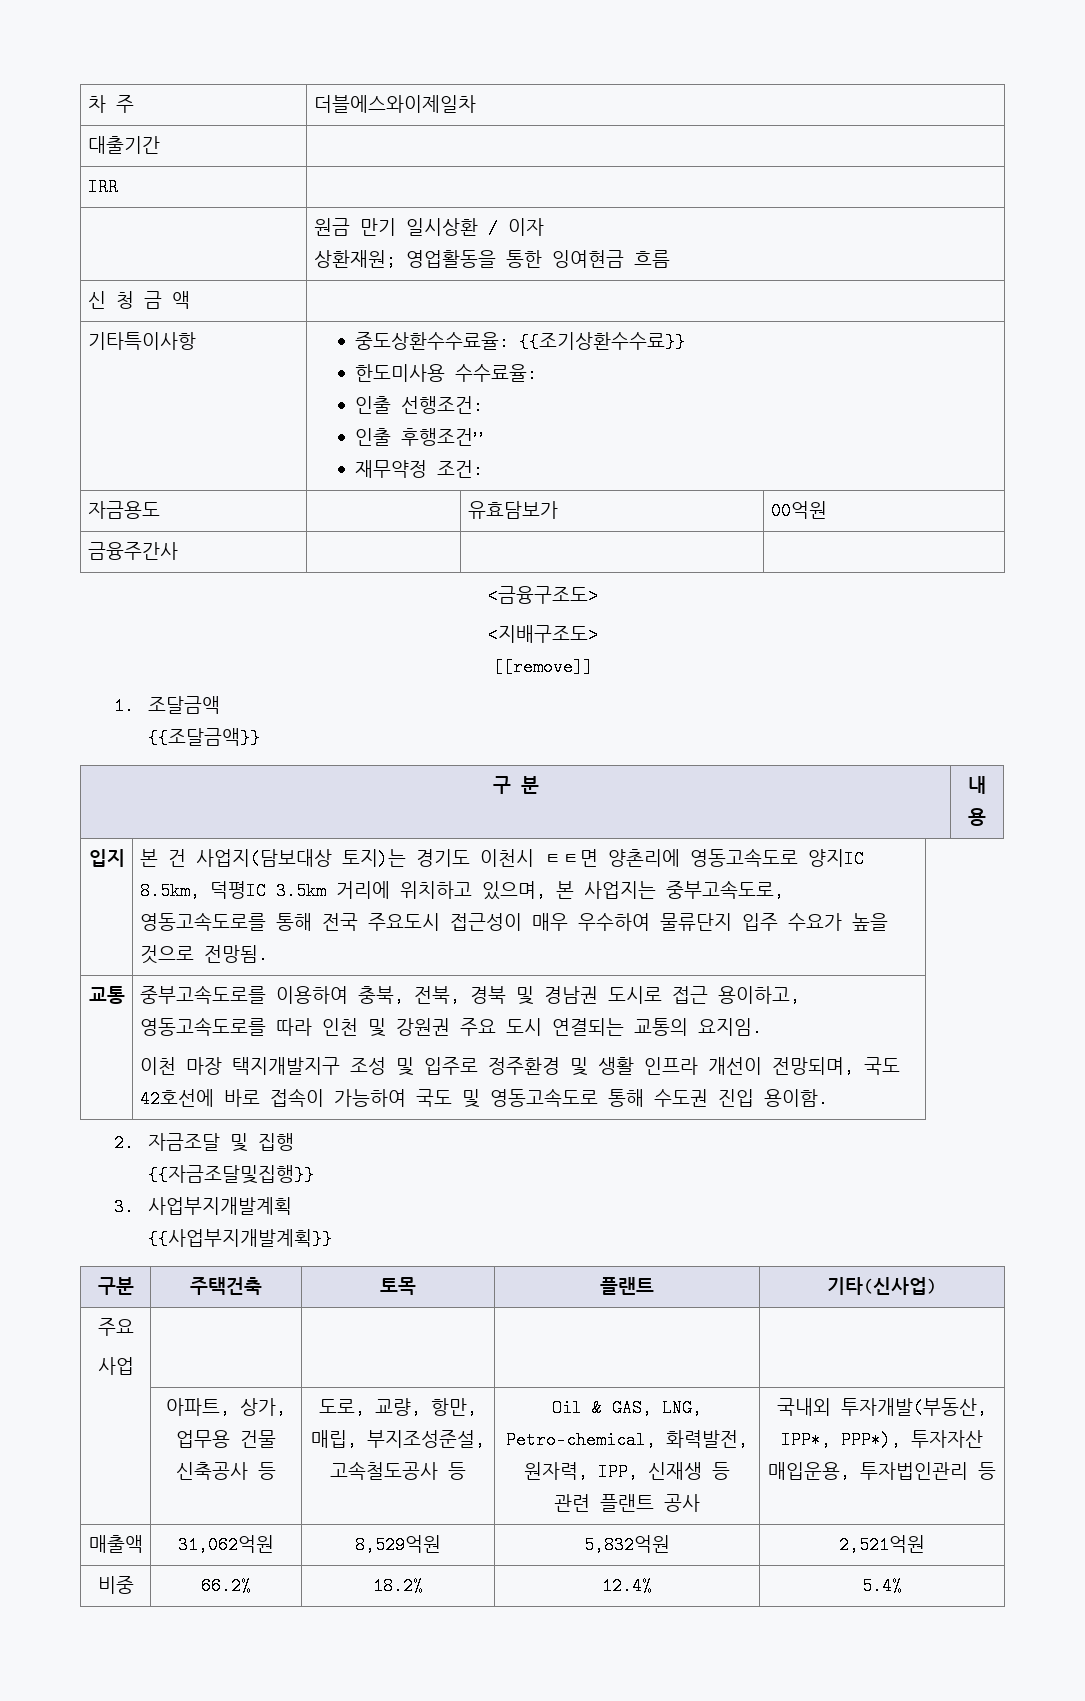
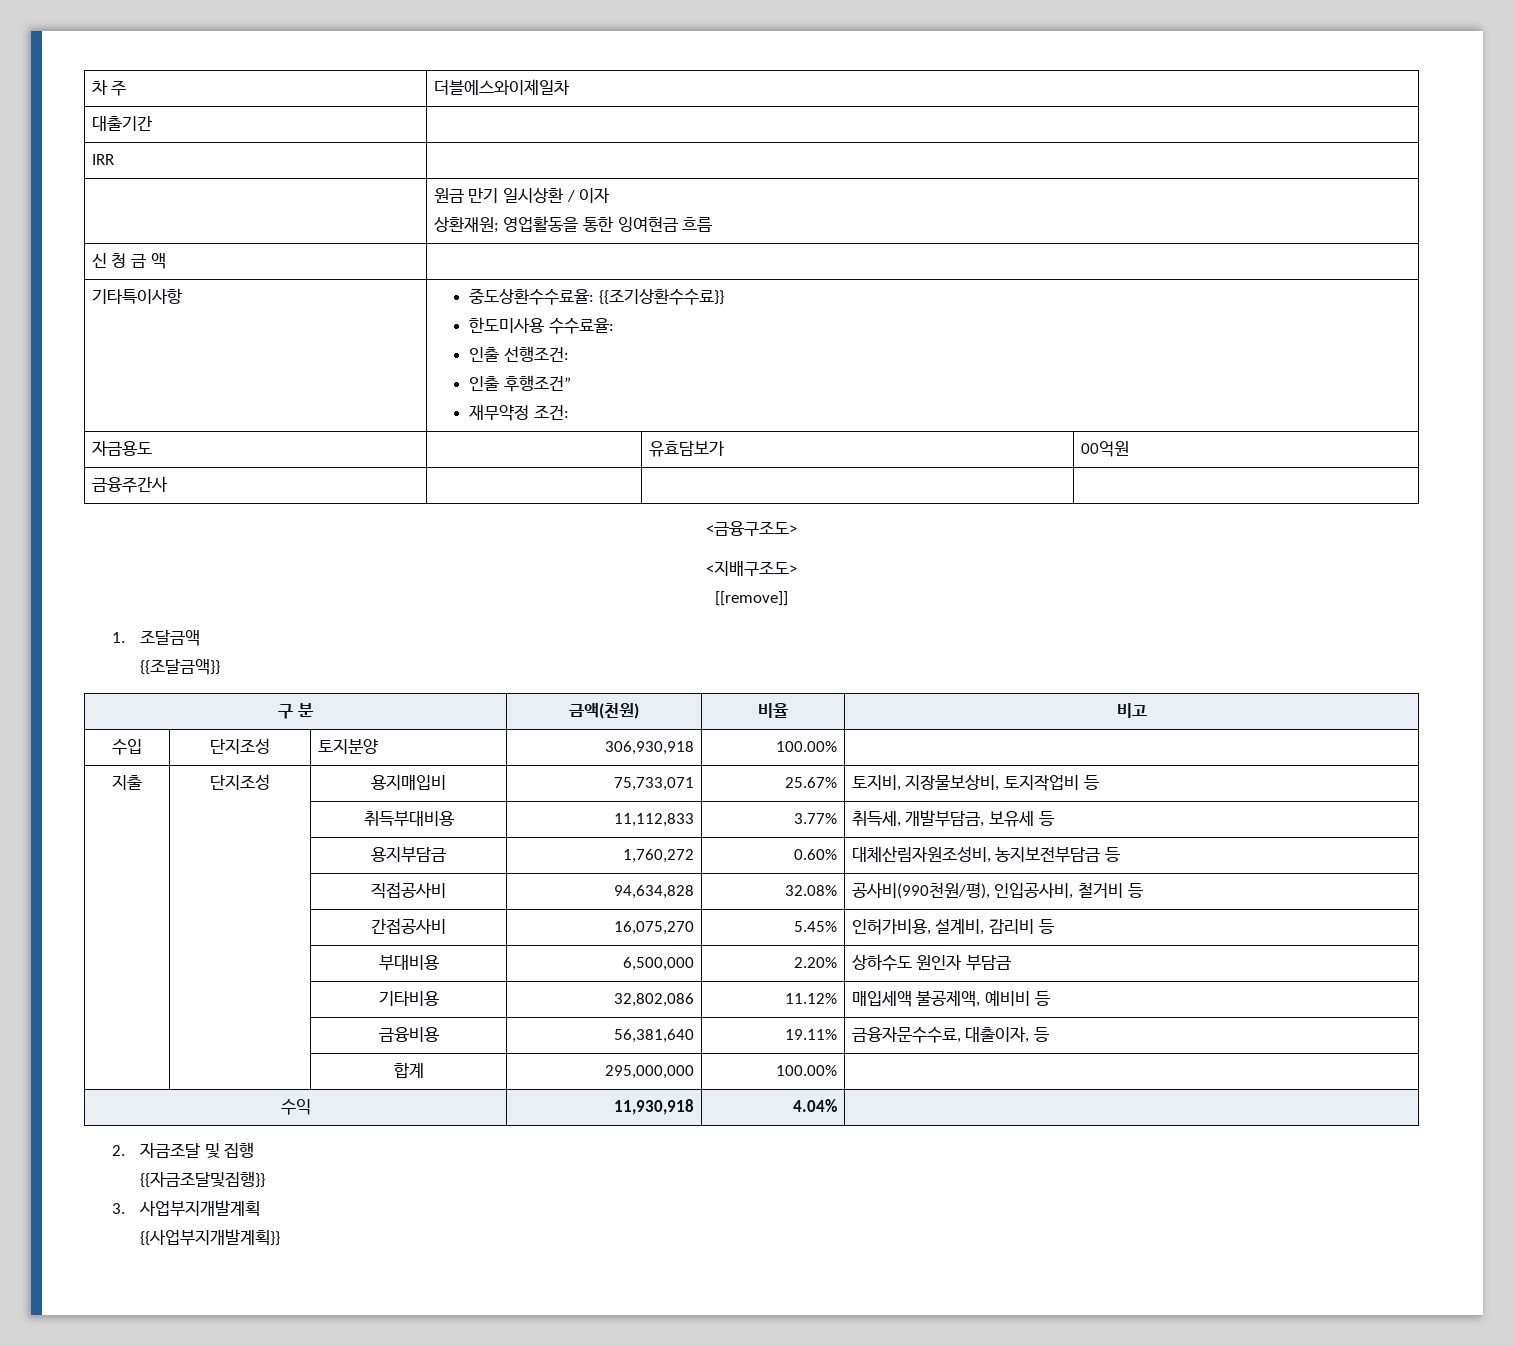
[968,776,986,794] [968,808,986,826] [88,849,125,867] [139,848,864,868] [139,880,784,900] [139,912,888,931] [139,945,268,964] [88,986,125,1004] [139,985,800,1005] [139,1017,762,1037] [139,1057,900,1076] [139,1088,828,1108] 내 용 // 입지 | 본 건 사업지(담보대상 토지)는 경기도 이천시 ㅌㅌ면 양촌리에 영동고속도로 양지IC 8.5km, 덕평IC 3.5km 거리에 위치하고 있으며, 본 사업지는 중부고속도로, 영동고속도로를 통해 전국 주요도시 접근성이 매우 우수하여 물류단지 입주 수요가 높을 것으로 전망됨. // 교통 | 중부고속도로를 이용하여 충북, 전북, 경북 및 경남권 도시로 접근 용이하고, 영동고속도로를 따라 인천 및 강원권 주요 도시 연결되는 교통의 요지임. // 이천 마장 택지개발지구 조성 및 입주로 정주환경 및 생활 인프라 개선이 전망되며, 국도 42호선에 바로 접속이 가능하여 국도 및 영동고속도로 통해 수도권 진입 용이함. -> [569,703,639,719] [758,703,789,718] [1116,703,1147,718] [112,739,142,755] [210,738,270,754] [317,739,378,754] [605,741,695,755] [776,741,838,752] [112,775,142,790] [210,774,270,790] [371,775,446,790] [614,777,695,791] [785,777,838,788] [851,775,1099,791] [363,811,454,827] [614,813,695,827] [794,813,838,824] [851,810,1054,827] [371,847,446,863] [623,849,695,863] [794,849,838,860] [851,846,1120,863] [371,882,446,899] [614,885,695,899] [785,885,838,896] [851,882,1143,899] [371,918,446,934] [614,921,695,935] [794,921,838,932] [851,919,1054,935] [378,955,439,971] [623,957,695,971] [794,957,838,968] [851,954,1011,971] [378,991,439,1006] [614,993,695,1007] [785,993,838,1004] [851,990,1050,1007] [378,1027,439,1042] [614,1029,695,1043] [785,1029,838,1040] [851,1027,1049,1043] [393,1062,424,1078] [605,1065,695,1079] [776,1065,838,1076] [280,1099,311,1115] [614,1099,695,1115] [793,1099,838,1112] 금액(천원) | 비율 | 비고 // 수입 | 단지조성 | 토지분양 | 306,930,918 | 100.00% | // 지출 | 단지조성 | 용지매입비 | 75,733,071 | 25.67% | 토지비, 지장물보상비, 토지작업비 등 // | | 취득부대비용 | 11,112,833 | 3.77% | 취득세, 개발부담금, 보유세 등 // | | 용지부담금 | 1,760,272 | 0.60% | 대체산림자원조성비, 농지보전부담금 등 // | | 직접공사비 | 94,634,828 | 32.08% | 공사비(990천원/평), 인입공사비, 철거비 등 // | | 간접공사비 | 16,075,270 | 5.45% | 인허가비용, 설계비, 감리비 등 // | | 부대비용 | 6,500,000 | 2.20% | 상하수도 원인자 부담금 // | | 기타비용 | 32,802,086 | 11.12% | 매입세액 불공제액, 예비비 등 // | | 금융비용 | 56,381,640 | 19.11% | 금융자문수수료, 대출이자, 등 // | | 합계 | 295,000,000 | 100.00% | // 수익 | 11,930,918 | 4.04% |
[97,1277,134,1295] [190,1277,262,1295] [380,1277,416,1295] [600,1277,654,1295] [827,1277,938,1295] [97,1318,134,1336] [97,1357,134,1375] [166,1398,286,1417] [176,1430,276,1448] [176,1462,276,1480] [319,1398,477,1417] [311,1430,485,1449] [330,1461,466,1480] [552,1399,703,1417] [506,1430,749,1449] [524,1462,731,1481] [554,1494,701,1512] [777,1398,988,1417] [781,1430,984,1449] [768,1462,997,1481] [88,1535,143,1553] [178,1535,274,1554] [355,1535,441,1554] [584,1535,671,1554] [839,1535,925,1554] [97,1576,134,1594] [201,1577,251,1595] [373,1577,423,1595] [602,1577,652,1595] [862,1577,902,1595] // 구분 | 주택건축 | 토목 | 플랜트 | 기타(신사업) // 주요 // 사업 | | | | // | 아파트, 상가, 업무용 건물 신축공사 등 | 도로, 교량, 항만, 매립, 부지조성준설, 고속철도공사 등 | Oil & GAS, LNG, Petro-chemical, 화력발전, 원자력, IPP, 신재생 등 관련 플랜트 공사 | 국내외 투자개발(부동산, IPP*, PPP*), 투자자산 매입운용, 투자법인관리 등 // 매출액 | 31,062억원 | 8,529억원 | 5,832억원 | 2,521억원 // 비중 | 66.2% | 18.2% | 12.4% | 5.4% -> (281, 1237) none

